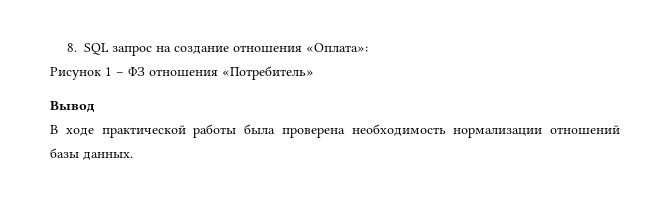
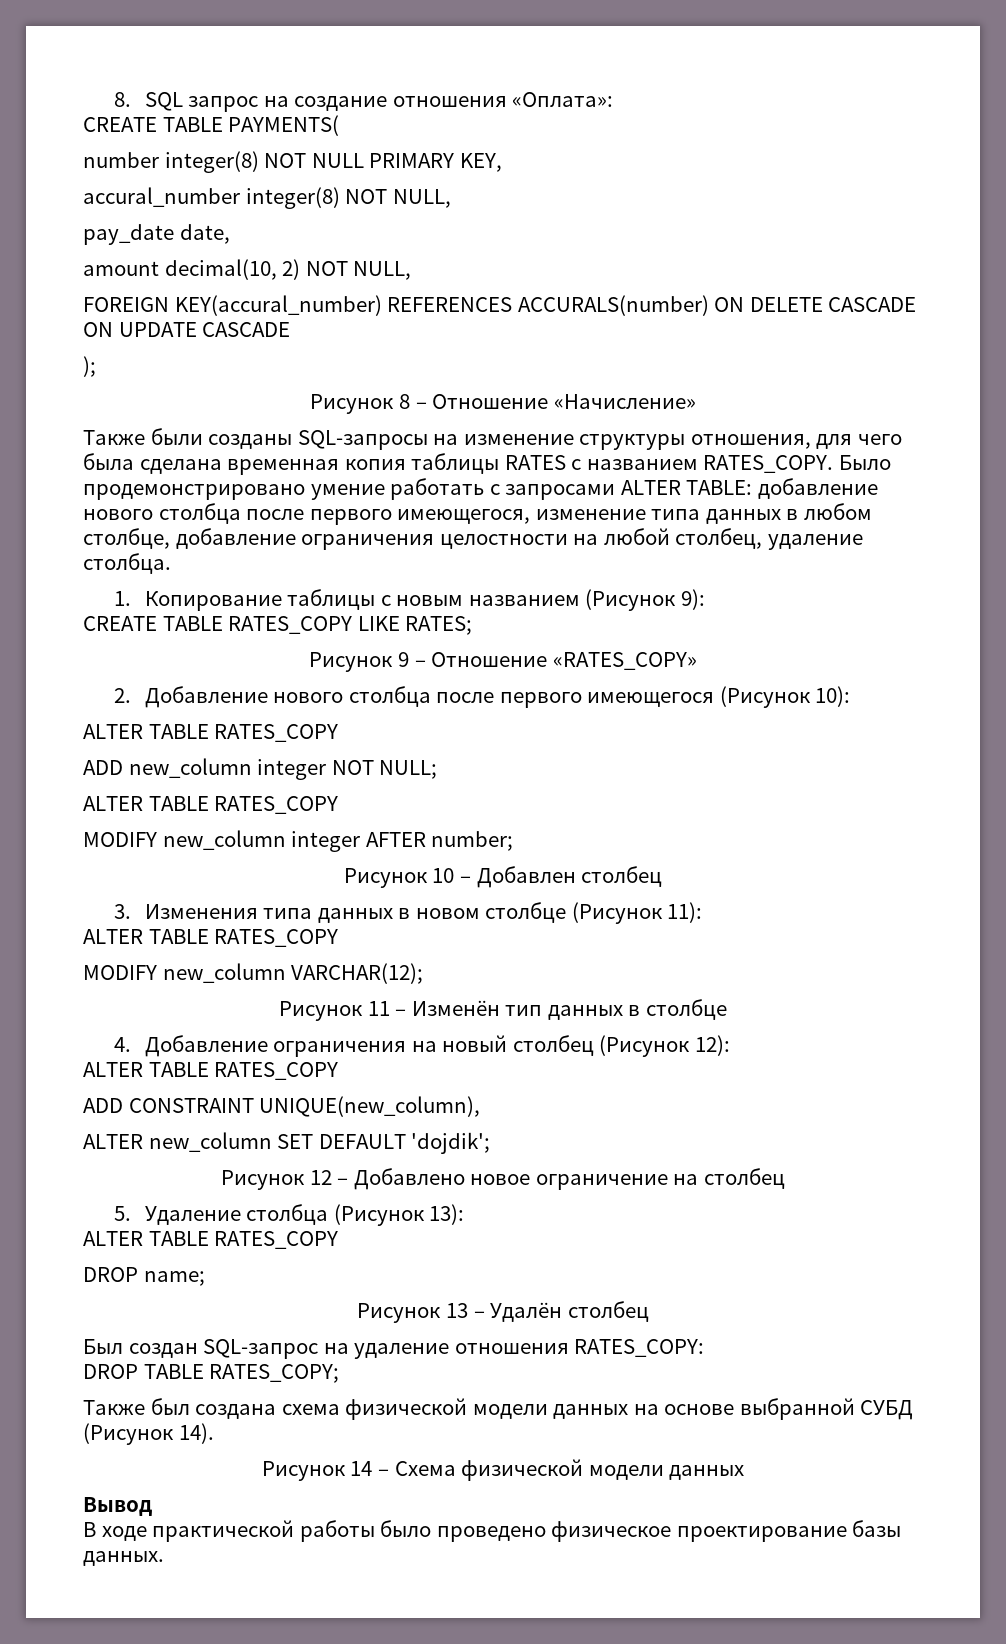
[50,66,314,80] Рисунок 1 – ФЗ отношения «Потребитель» -> [83,115,340,136] [83,151,502,173] [83,187,451,209] [83,224,230,245] [83,259,412,280] [83,295,917,316] [83,322,291,337] [83,356,96,377] [310,394,696,414] [83,428,902,450] [83,453,891,475] [83,478,878,500] [83,503,872,525] [83,528,863,550] [83,553,171,574] [113,589,705,611] [83,616,473,635] [309,652,697,672] [113,686,851,708] [83,724,339,742] [83,758,438,780] [83,796,339,814] [83,830,514,852] [343,866,663,888] [113,902,703,924] [83,929,339,947] [83,963,424,984] [279,999,727,1021] [113,1035,730,1057] [83,1062,339,1080] [83,1096,481,1117] [83,1132,491,1154] [221,1168,785,1190] [113,1204,465,1226] [83,1231,339,1249] [83,1267,205,1286] [357,1301,649,1323] [83,1339,705,1359] [83,1364,340,1383] [83,1398,914,1420] [83,1423,214,1445] [261,1459,745,1481] CREATE TABLE PAYMENTS( // number integer(8) NOT NULL PRIMARY KEY, // accural_number integer(8) NOT NULL, // pay_date date, // amount decimal(10, 2) NOT NULL, // FOREIGN KEY(accural_number) REFERENCES ACCURALS(number) ON DELETE CASCADE ON UPDATE CASCADE // ); // Рисунок 8 – Отношение «Начисление» // Также были созданы SQL-запросы на изменение структуры отношения, для чего была сделана временная копия таблицы RATES с названием RATES_COPY. Было продемонстрировано умение работать с запросами ALTER TABLE: добавление нового столбца после первого имеющегося, изменение типа данных в любом столбце, добавление ограничения целостности на любой столбец, удаление столбца. // 1. Копирование таблицы с новым названием (Рисунок 9): // CREATE TABLE RATES_COPY LIKE RATES; // Рисунок 9 – Отношение «RATES_COPY» // 2. Добавление нового столбца после первого имеющегося (Рисунок 10): // ALTER TABLE RATES_COPY // ADD new_column integer NOT NULL; // ALTER TABLE RATES_COPY // MODIFY new_column integer AFTER number; // Рисунок 10 – Добавлен столбец // 3. Изменения типа данных в новом столбце (Рисунок 11): // ALTER TABLE RATES_COPY // MODIFY new_column VARCHAR(12); // Рисунок 11 – Изменён тип данных в столбце // 4. Добавление ограничения на новый столбец (Рисунок 12): // ALTER TABLE RATES_COPY // ADD CONSTRAINT UNIQUE(new_column), // ALTER new_column SET DEFAULT 'dojdik'; // Рисунок 12 – Добавлено новое ограничение на столбец // 5. Удаление столбца (Рисунок 13): // ALTER TABLE RATES_COPY // DROP name; // Рисунок 13 – Удалён столбец // Был создан SQL-запрос на удаление отношения RATES_COPY: // DROP TABLE RATES_COPY; // Также был создана схема физической модели данных на основе выбранной СУБД (Рисунок 14). // Рисунок 14 – Схема физической модели данных
[244,124,620,138] была проверена необходимость нормализации отношений -> [380,1520,847,1542] было проведено физическое проектирование

